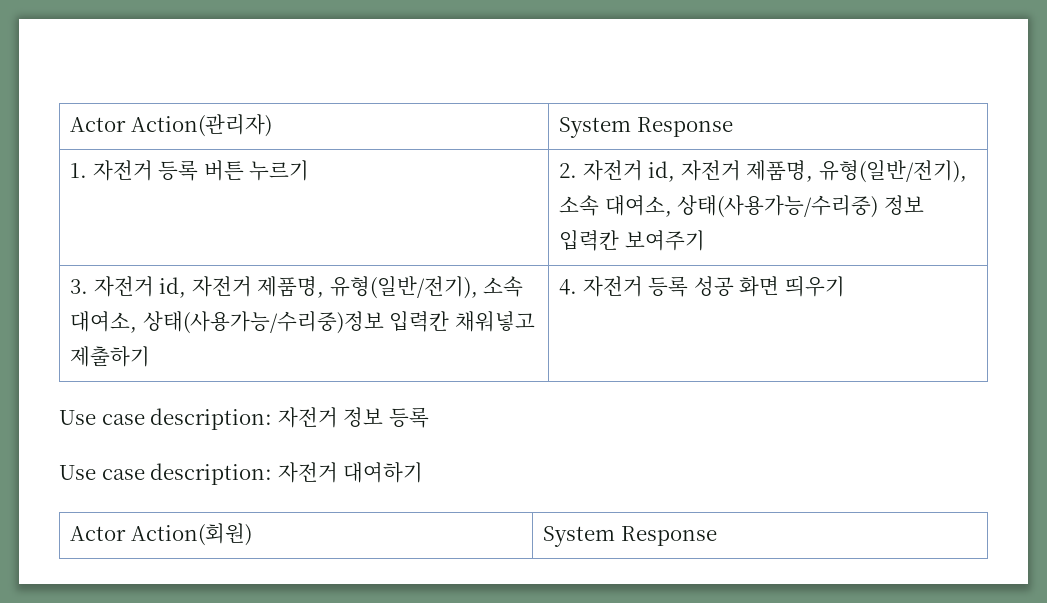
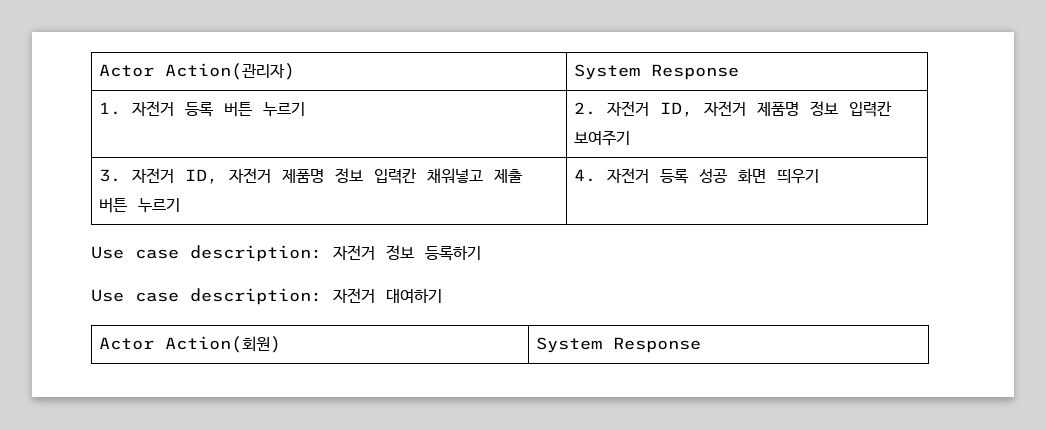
[648,160,967,183] [559,195,879,218] id, 자전거 제품명, 유형(일반/전기), 소속 대여소, 상태(사용가능/수리중) -> [659,101,799,117] ID, 자전거 제품명
[159,276,524,299] [70,311,535,334] [70,346,151,367] id, 자전거 제품명, 유형(일반/전기), 소속 대여소, 상태(사용가능/수리중)정보 입력칸 채워넣고 제출하기 -> [184,168,523,184] [98,198,180,213] ID, 자전거 제품명 정보 입력칸 채워넣고 제출 버튼 누르기
[388,407,429,428] 등록 -> [425,245,481,261] 등록하기

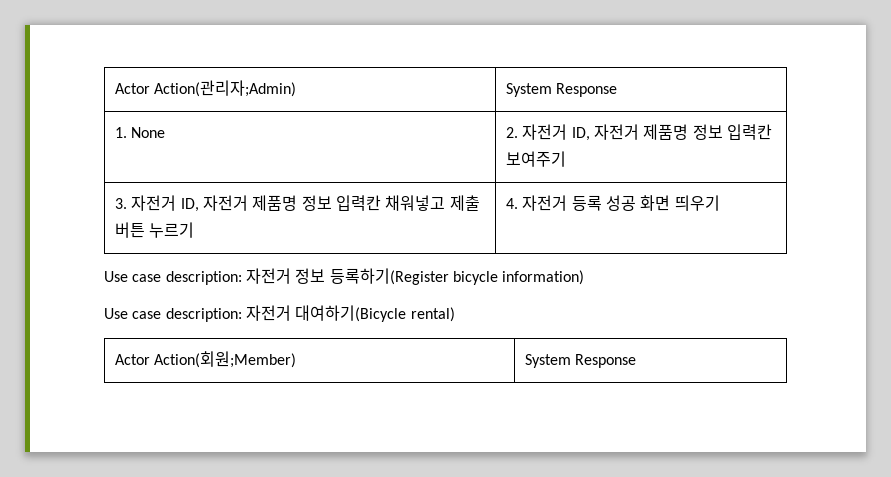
[98,63,295,80] Actor Action(관리자) -> [115,80,297,97] Actor Action(관리자;Admin)
[98,101,305,117] 1. 자전거 등록 버튼 누르기 -> [115,127,166,138] 1. None
[425,245,481,261] [91,288,442,305] [98,336,281,353] 등록하기 // Use case description: 자전거 대여하기 // Actor Action(회원) -> [329,268,585,285] [104,305,455,322] [115,351,297,368] 등록하기(Register bicycle information) // Use case description: 자전거 대여하기(Bicycle rental) // Actor Action(회원;Member)

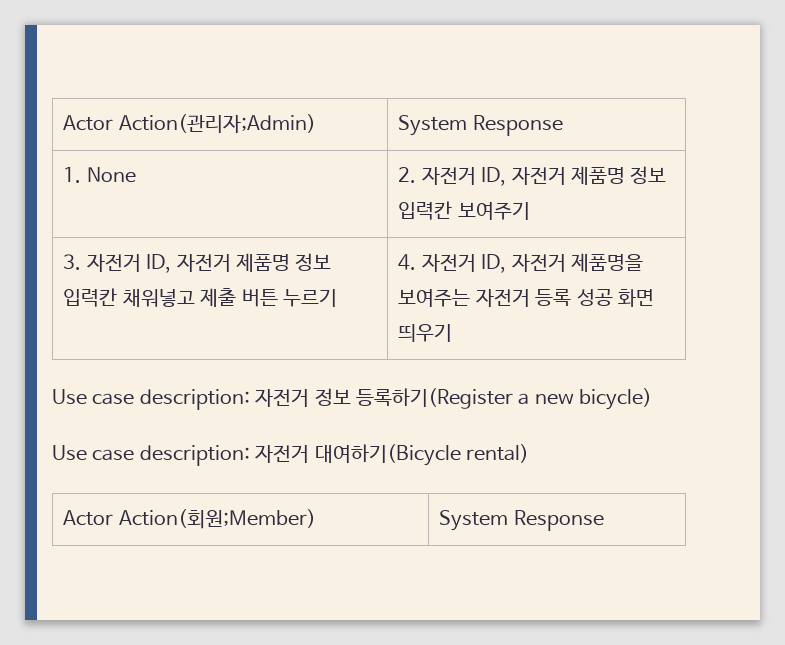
(568, 203) none -> [481,253,643,273] [398,289,530,307] ID, 자전거 제품명을 보여주는 자전거
[452,270,585,285] bicycle information) -> [518,388,653,410] a new bicycle)

